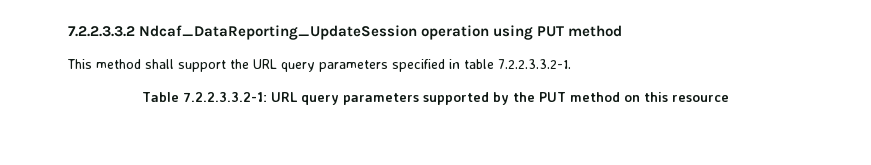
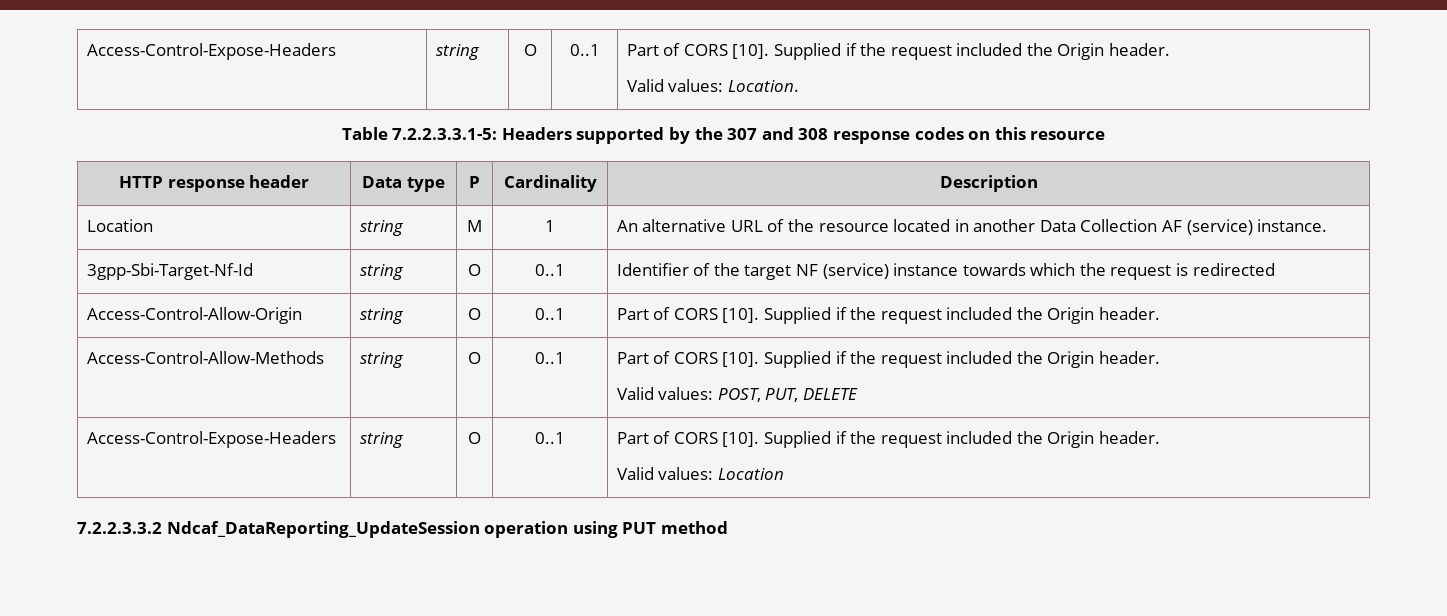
(68, 31) none -> [86,43,336,60] [435,44,480,60] [523,44,537,56] [569,44,600,56] [626,43,1171,60] [626,79,799,92] [341,127,1106,144] [118,175,310,192] [362,176,445,192] [469,176,480,188] [503,175,597,192] [939,175,1038,192] [86,219,153,232] [359,220,404,236] [467,220,482,232] [545,220,555,232] [616,219,1328,235] [86,263,253,280] [359,264,404,280] [468,264,481,276] [535,264,565,276] [616,263,1275,280] [86,307,302,324] [359,308,404,324] [468,308,481,320] [535,308,565,320] [616,307,1161,324] [86,351,324,364] [359,352,404,368] [468,352,481,364] [535,352,565,364] [616,351,1161,368] [616,387,858,402] [86,431,336,448] [359,432,404,448] [468,432,481,444] [535,432,565,444] [616,431,1161,448] [616,467,784,480] Access-Control-Expose-Headers | string | O | 0..1 | Part of CORS [10]. Supplied if the request included the Origin header. // Valid values: Location. // Table 7.2.2.3.3.1-5: Headers supported by the 307 and 308 response codes on this resource // HTTP response header | Data type | P | Cardinality | Description // Location | string | M | 1 | An alternative URL of the resource located in another Data Collection AF (service) instance. // 3gpp-Sbi-Target-Nf-Id | string | O | 0..1 | Identifier of the target NF (service) instance towards which the request is redirected // Access-Control-Allow-Origin | string | O | 0..1 | Part of CORS [10]. Supplied if the request included the Origin header. // Access-Control-Allow-Methods | string | O | 0..1 | Part of CORS [10]. Supplied if the request included the Origin header. // Valid values: POST, PUT, DELETE // Access-Control-Expose-Headers | string | O | 0..1 | Part of CORS [10]. Supplied if the request included the Origin header. // Valid values: Location //
[67,59,571,72] [142,92,729,105] // This method shall support the URL query parameters specified in table 7.2.2.3.3.2-1. // Table 7.2.2.3.3.2-1: URL query parameters supported by the PUT method on this resource -> (728, 527) none

